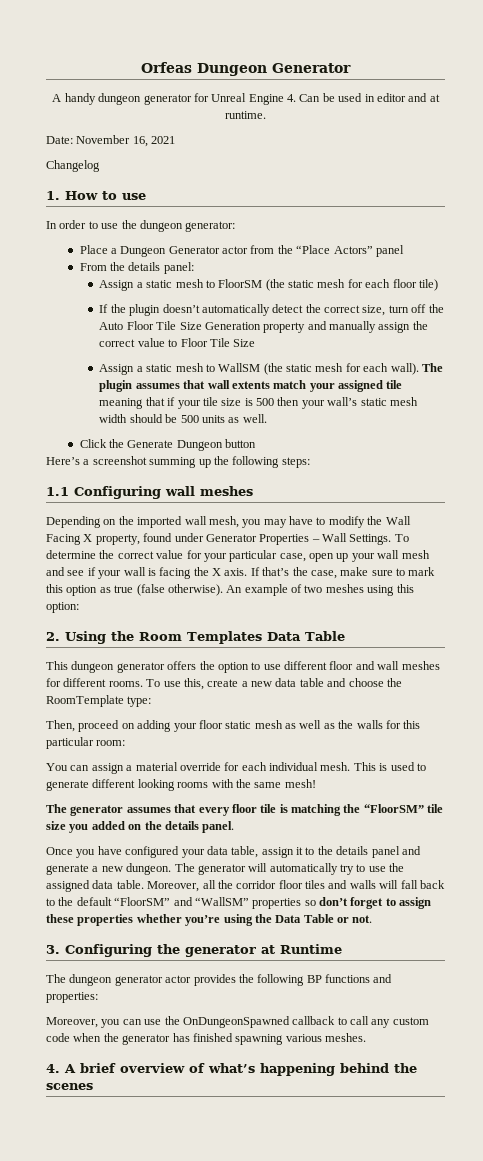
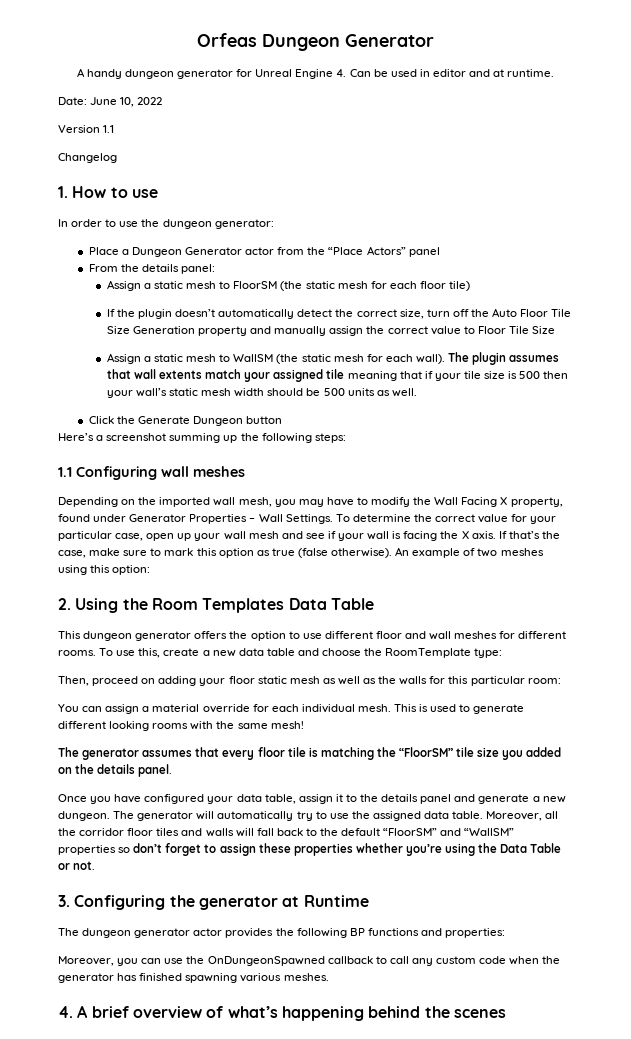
[76,135,176,147] November 16, 2021 -> [90,97,163,107] [58,125,115,133] June 10, 2022 // Version 1.1

